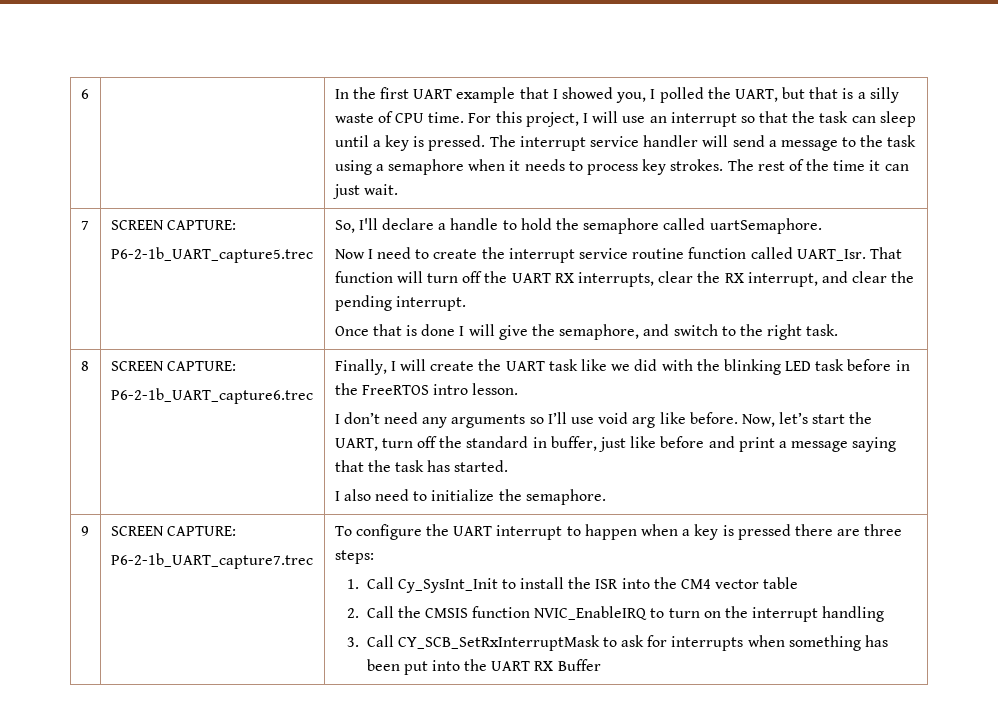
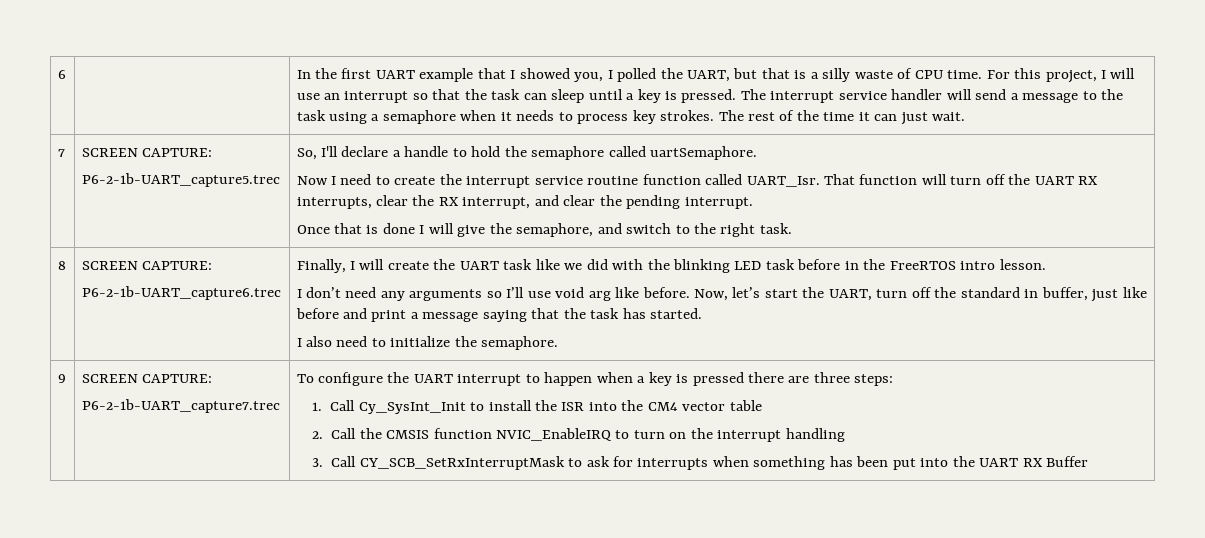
[110,247,313,263] P6-2-1b_UART_capture5.trec -> [81,173,280,187] P6-2-1b-UART_capture5.trec
[110,388,313,404] P6-2-1b_UART_capture6.trec -> [81,286,281,300] P6-2-1b-UART_capture6.trec
[110,553,313,569] P6-2-1b_UART_capture7.trec -> [81,399,280,413] P6-2-1b-UART_capture7.trec

